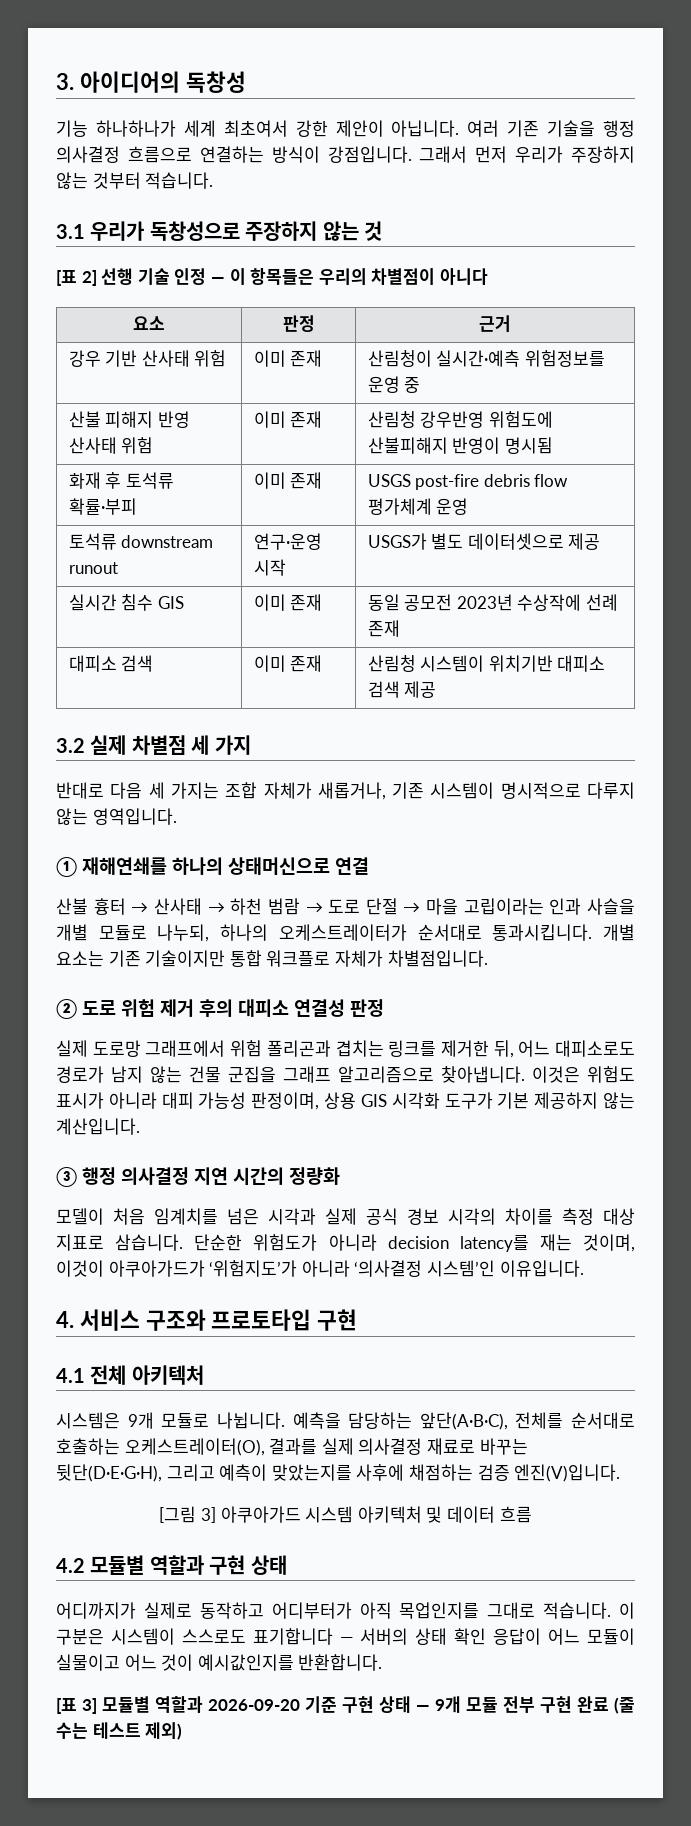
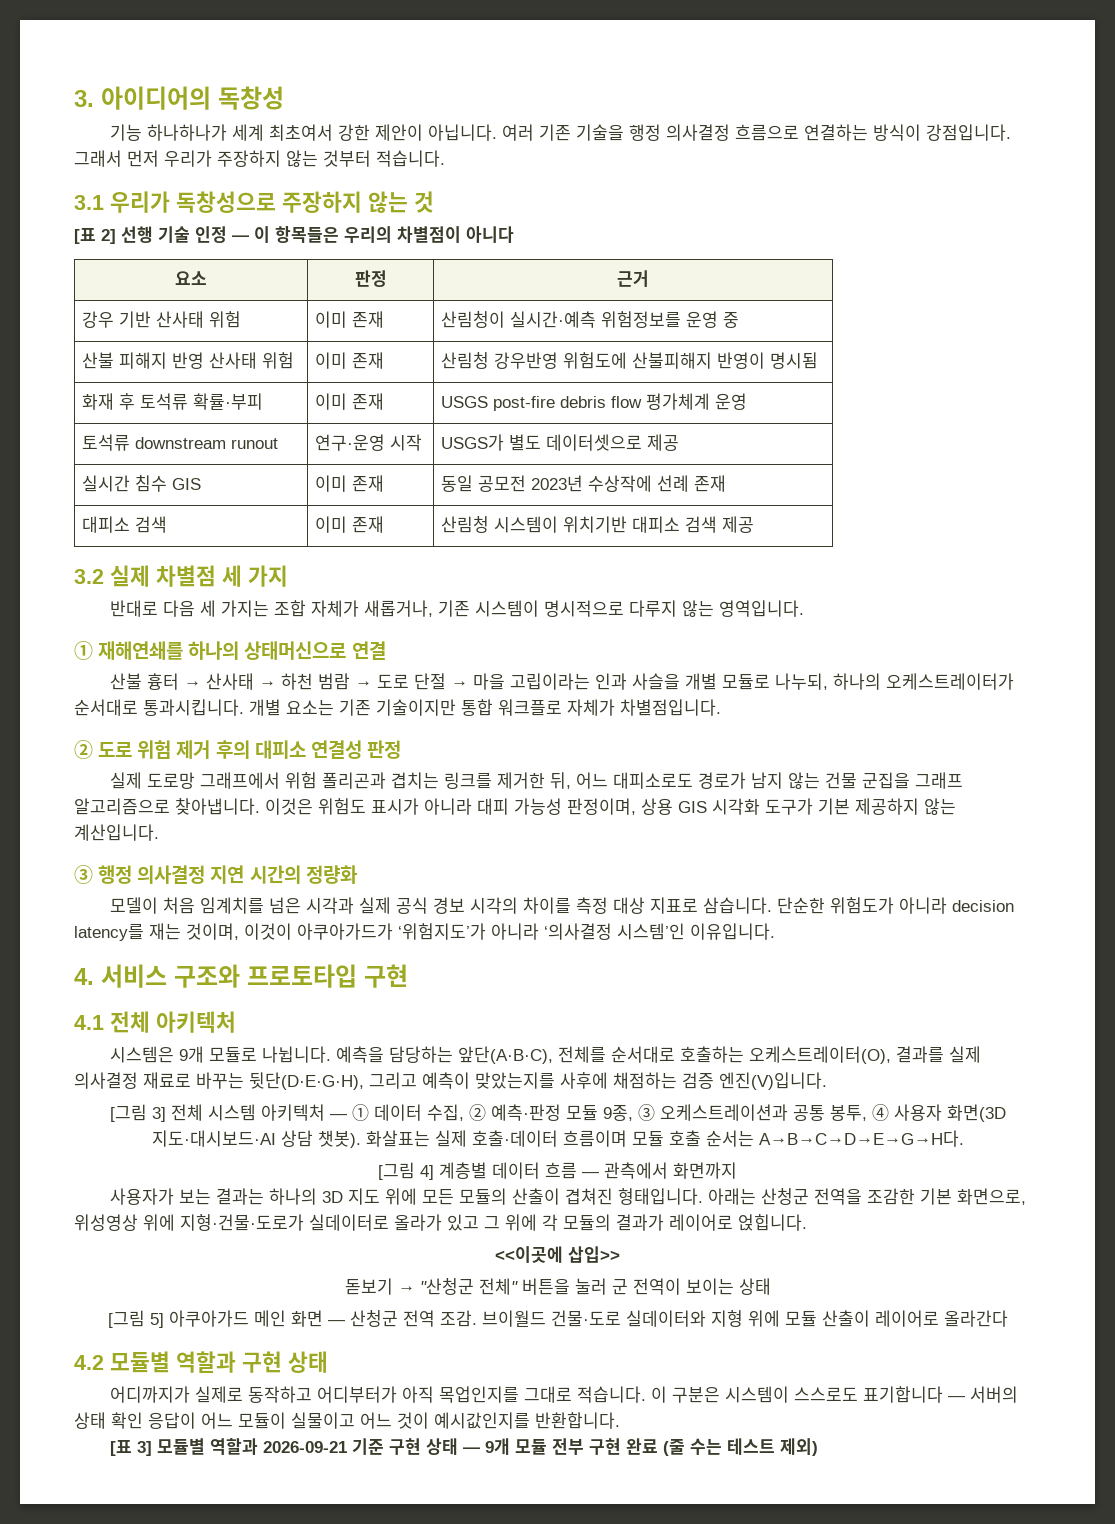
[220,1506,301,1523] 아쿠아가드 -> [170,1104,203,1121] 전체
[426,1506,532,1523] 및 데이터 흐름 -> [329,1104,1006,1122] [151,1130,964,1148] [378,1162,737,1180] [110,1188,1027,1205] [74,1214,807,1231] [495,1246,620,1263] [344,1278,771,1295] [107,1310,1008,1328] — ① 데이터 수집, ② 예측·판정 모듈 9종, ③ 오케스트레이션과 공통 봉투, ④ 사용자 화면(3D 지도·대시보드·AI 상담 챗봇). 화살표는 실제 호출·데이터 흐름이며 모듈 호출 순서는 A→B→C→D→E→G→H다. // [그림 4] 계층별 데이터 흐름 — 관측에서 화면까지 // 사용자가 보는 결과는 하나의 3D 지도 위에 모든 모듈의 산출이 겹쳐진 형태입니다. 아래는 산청군 전역을 조감한 기본 화면으로, 위성영상 위에 지형·건물·도로가 실데이터로 올라가 있고 그 위에 각 모듈의 결과가 레이어로 얹힙니다. // <<이곳에 삽입>> // 돋보기 → "산청군 전체" 버튼을 눌러 군 전역이 보이는 상태 // [그림 5] 아쿠아가드 메인 화면 — 산청군 전역 조감. 브이월드 건물·도로 실데이터와 지형 위에 모듈 산출이 레이어로 올라간다
[208,1699,300,1711] 2026-09-20 -> [263,1441,348,1453] 2026-09-21

